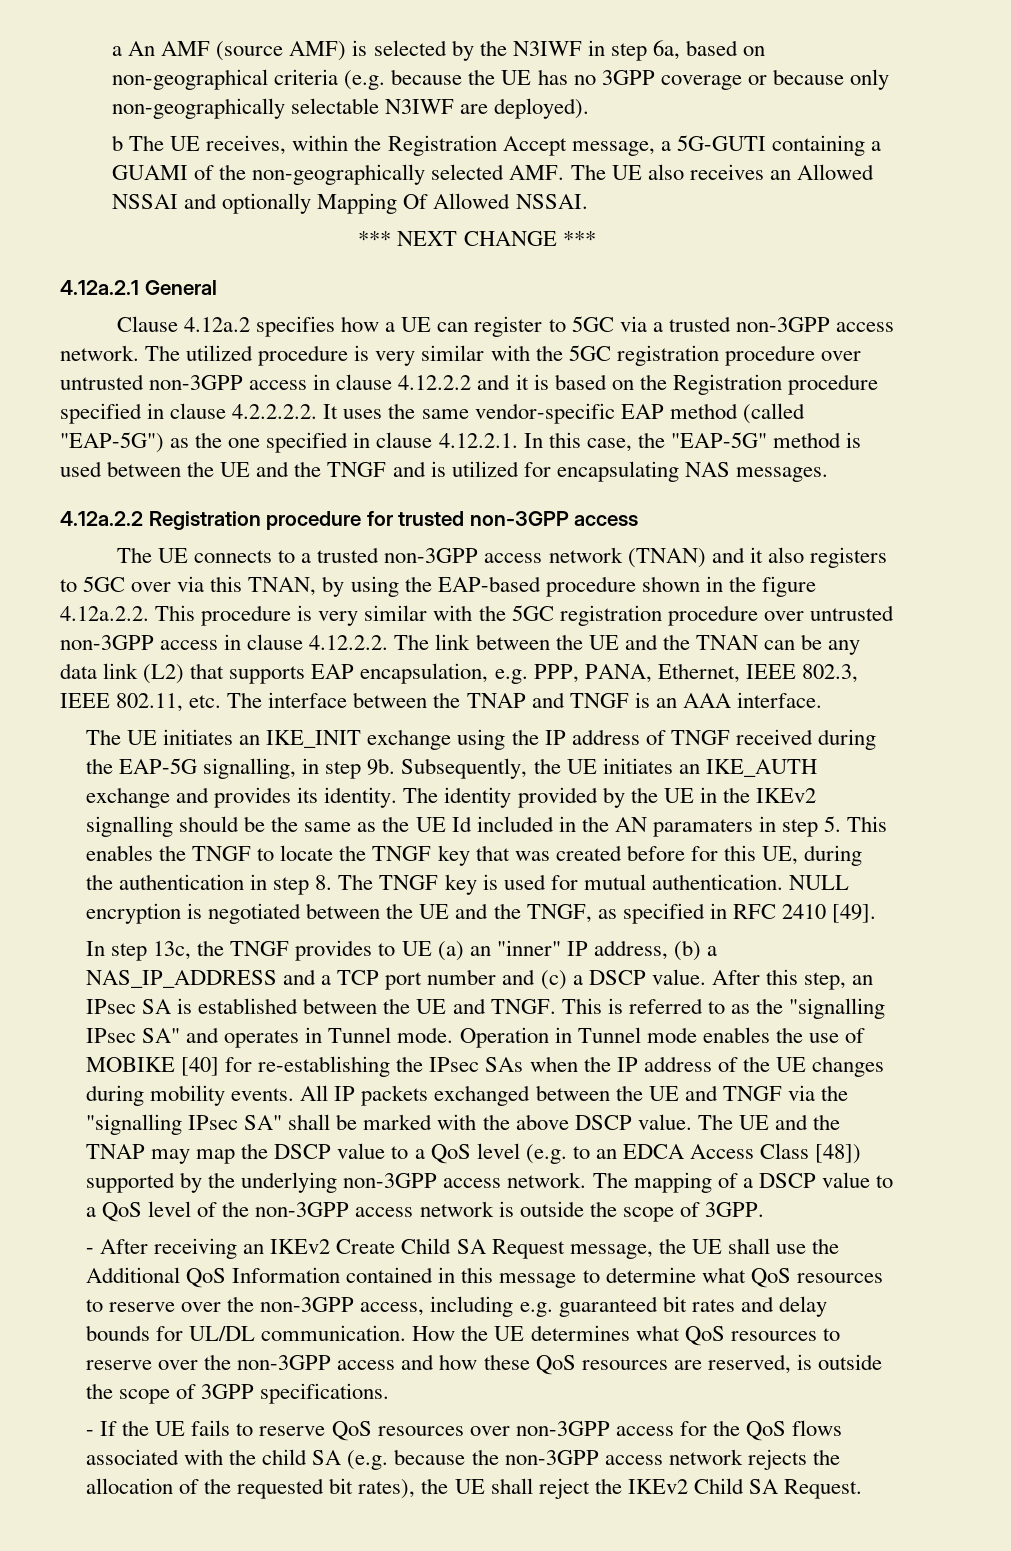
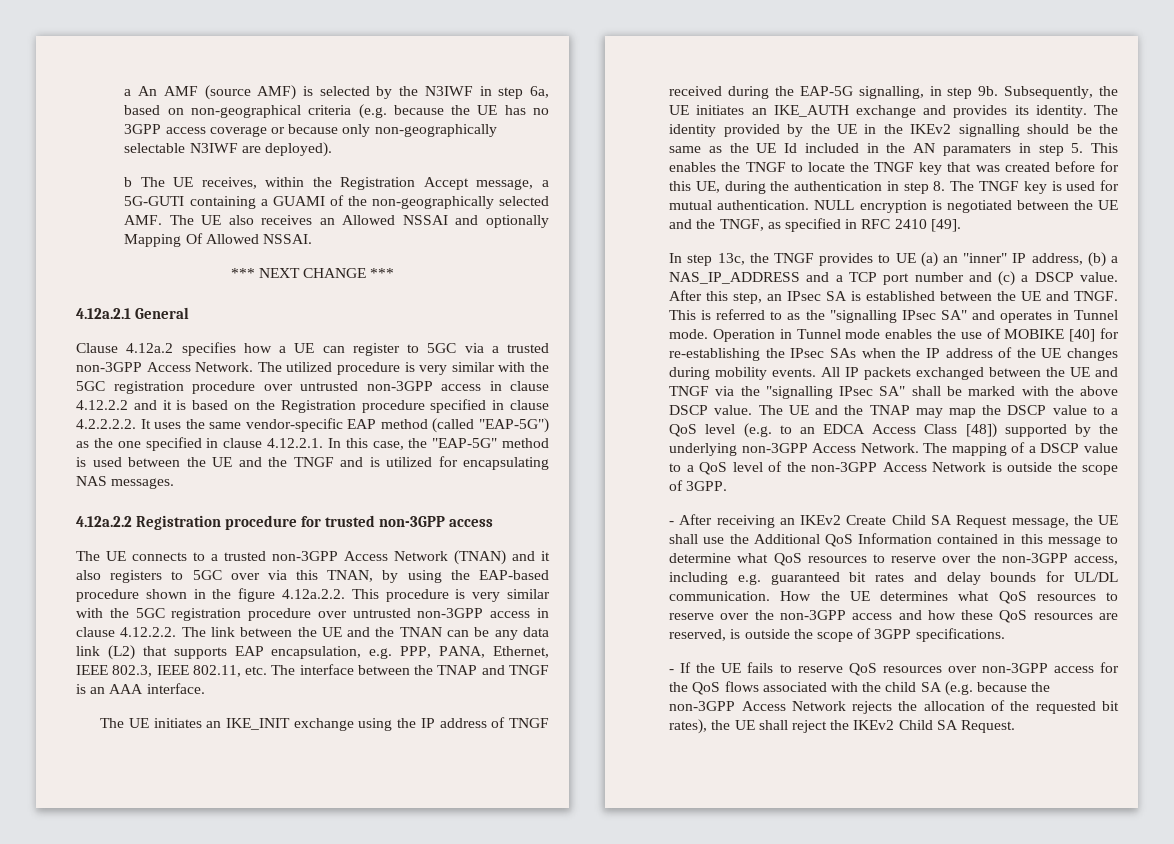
(655, 77) none -> [165,127,206,134] access
[835,322,894,332] [60,345,139,361] access network. -> [146,362,254,372] Access Network.
[484,547,623,563] access network -> [344,551,448,561] Access Network
[443,1172,587,1188] access network. -> [812,443,919,453] Access Network.
[355,1201,494,1217] access network -> [882,462,987,472] Access Network
[604,1449,743,1465] access network -> [741,701,846,711] Access Network

